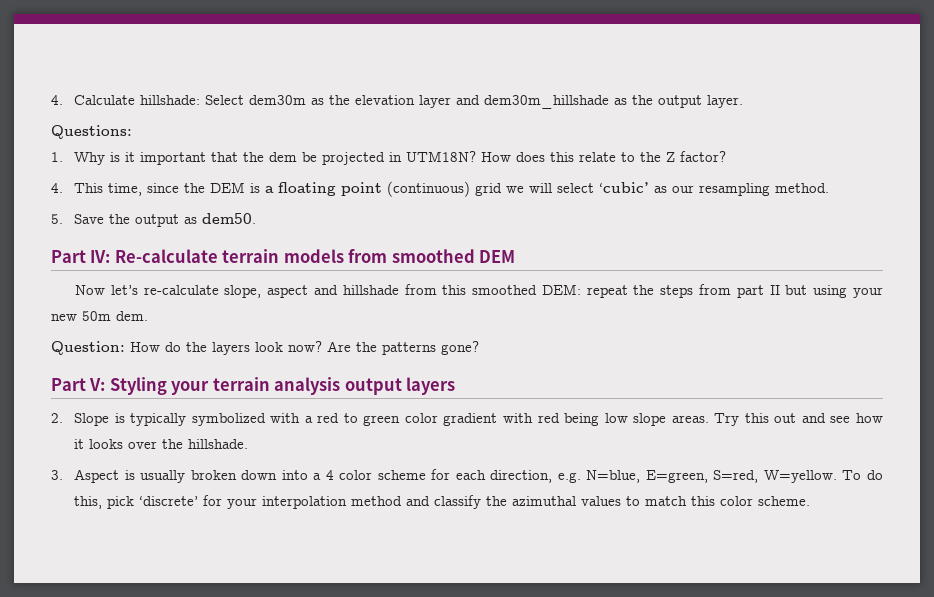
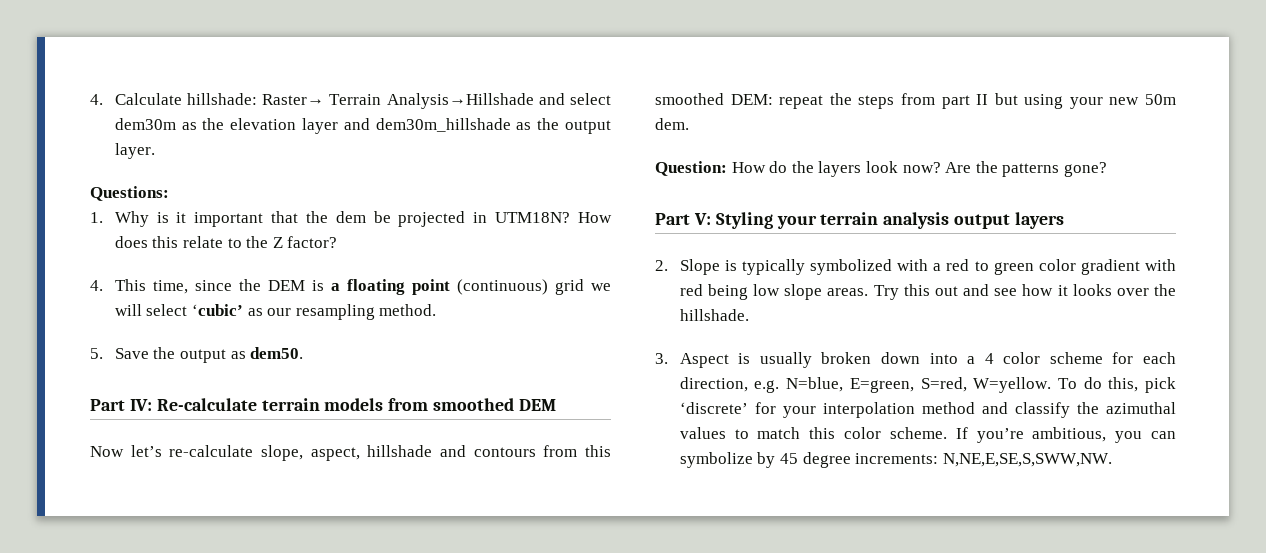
[204,95,244,105] Select -> [262,93,611,109] Raster→ Terrain Analysis→Hillshade and select
[267,285,399,298] aspect and hillshade -> [310,445,536,461] aspect, hillshade and contours
(810, 501) none -> [955,427,1176,443] [679,452,1112,468] If you’re ambitious, you can symbolize by 45 degree increments: N,NE,E,SE,S,SWW,NW.

